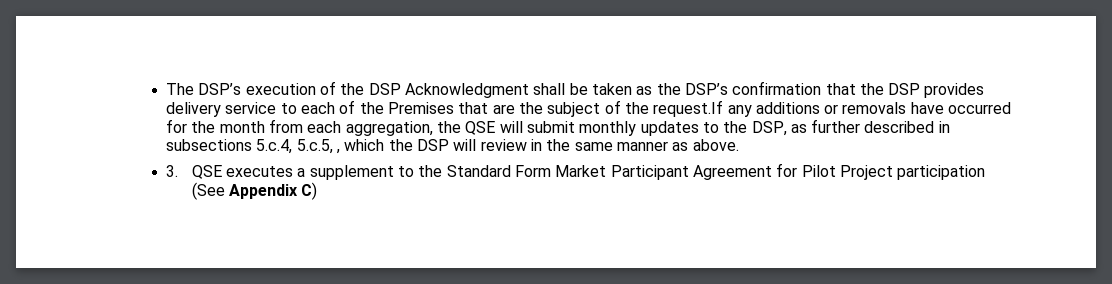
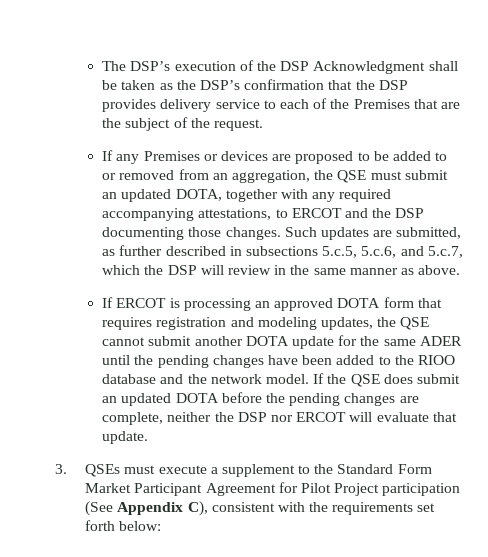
[653,100,1012,117] [166,119,787,136] request.If any additions or removals have occurred for the month from each aggregation, the QSE will submit monthly updates to the DSP, -> [213,119,263,131] [102,150,448,164] [102,169,448,183] [102,189,392,202] [102,208,425,221] [102,227,462,240] request. // If any Premises or devices are proposed to be added to or removed from an aggregation, the QSE must submit an updated DOTA, together with any required accompanying attestations, to ERCOT and the DSP documenting those changes. Such updates are submitted,
[256,139,341,154] 5.c.4, 5.c.5, , -> [322,246,463,258] 5.c.5, 5.c.6, and 5.c.7,
[166,165,294,179] 3. QSE executes -> [102,297,442,311] [102,317,430,330] [102,335,462,349] [102,355,455,368] [102,373,460,387] [102,392,419,406] [102,412,457,425] [102,431,149,444] [54,464,207,477] If ERCOT is processing an approved DOTA form that requires registration and modeling updates, the QSE cannot submit another DOTA update for the same ADER until the pending changes have been added to the RIOO database and the network model. If the QSE does submit an updated DOTA before the pending changes are complete, neither the DSP nor ERCOT will evaluate that update. // 3. QSEs must execute
[301,182,318,200] C) -> [187,501,436,516] [85,520,162,531] C), consistent with the requirements set forth below:

